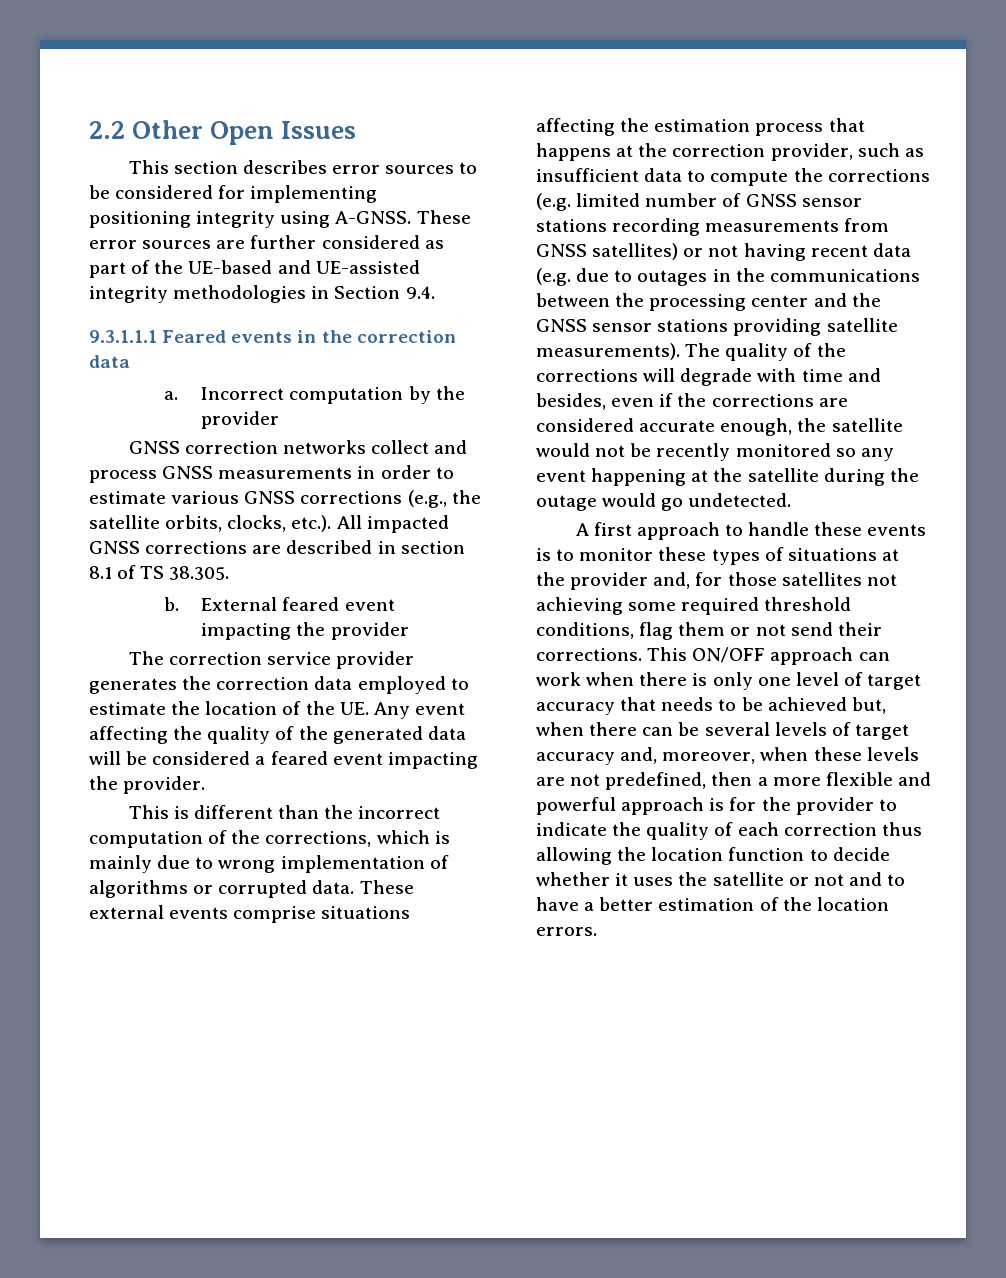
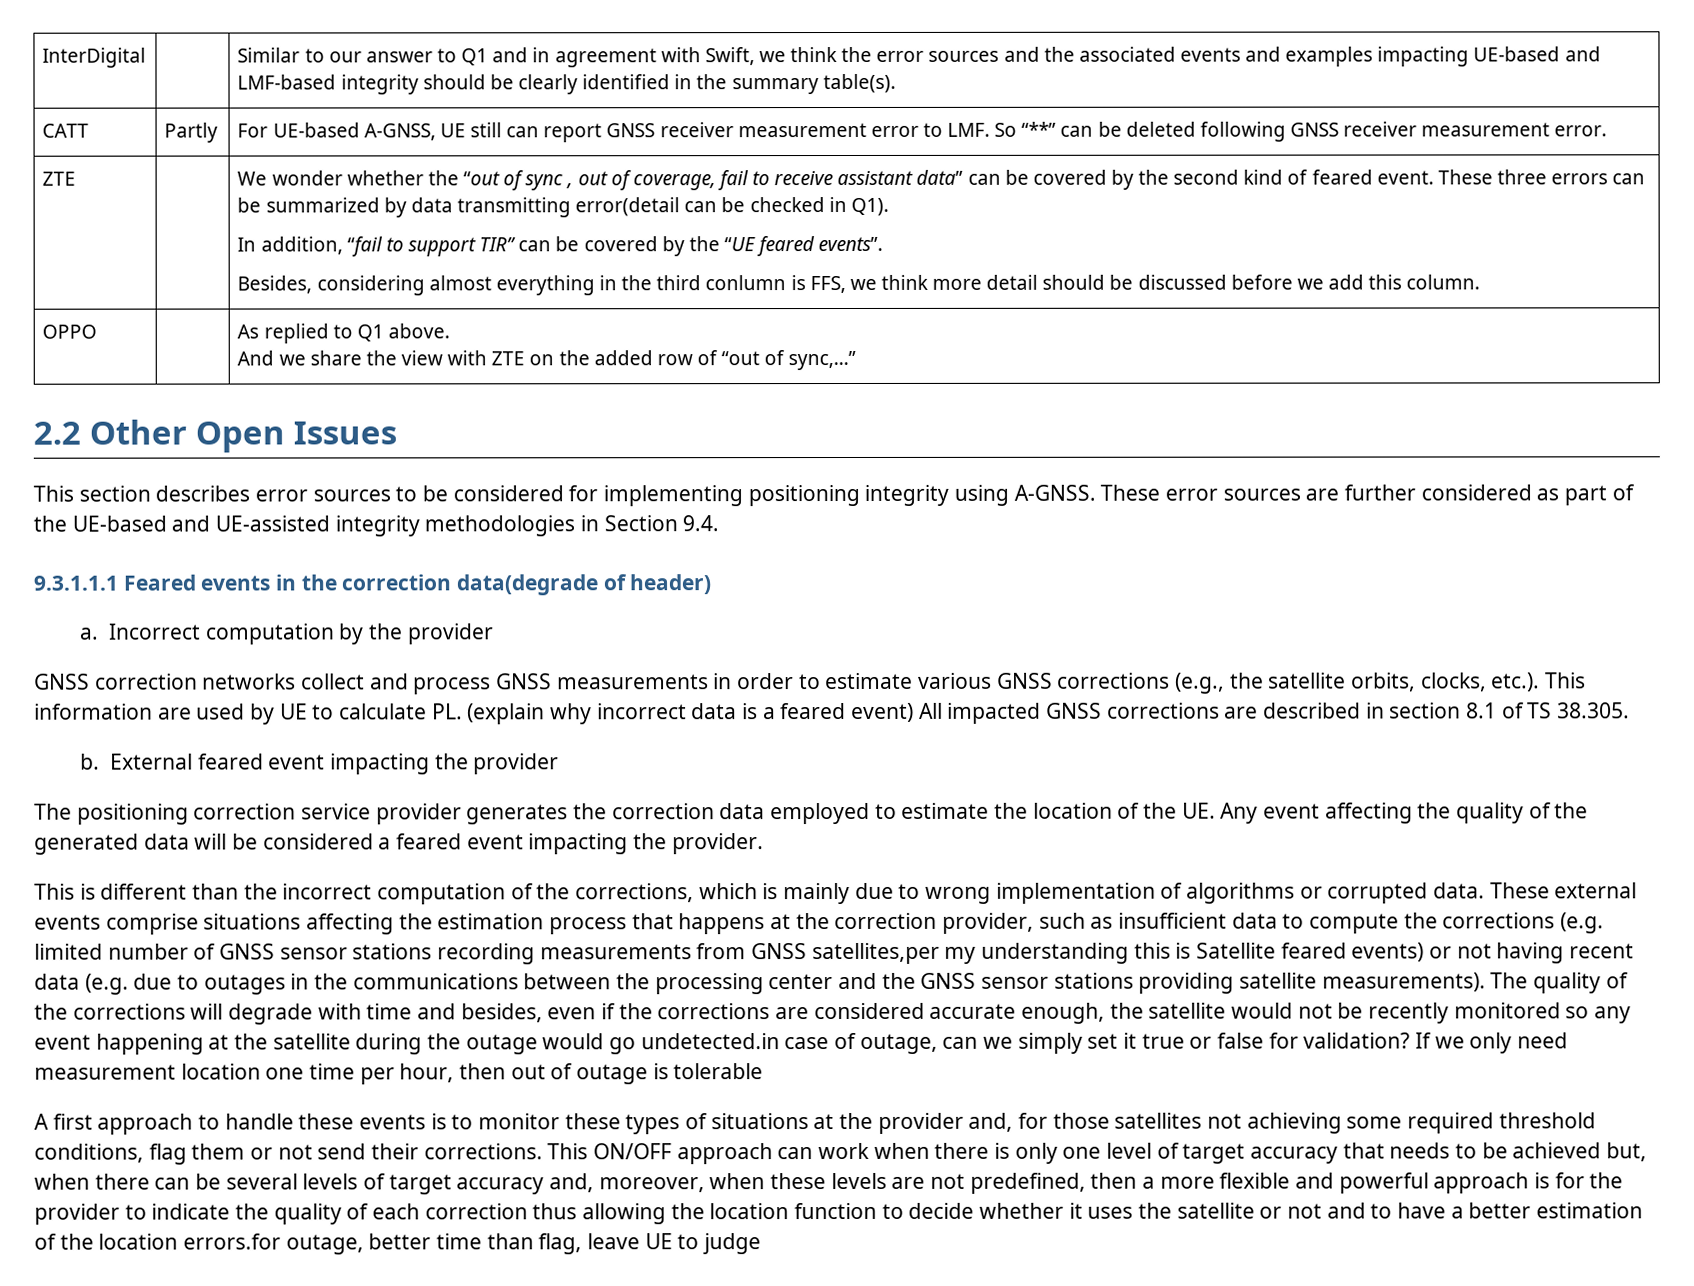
(89, 130) none -> [42,47,147,68] [237,46,1601,68] [237,73,896,95] [42,123,90,138] [164,122,219,143] [237,121,1608,143] [42,171,77,186] [237,169,1646,191] [237,197,889,218] [237,236,884,257] [237,274,1481,296] [42,324,98,339] [237,323,450,344] [237,350,857,371] InterDigital | | Similar to our answer to Q1 and in agreement with Swift, we think the error sources and the associated events and examples impacting UE-based and LMF-based integrity should be clearly identified in the summary table(s). // CATT | Partly | For UE-based A-GNSS, UE still can report GNSS receiver measurement error to LMF. So “**” can be deleted following GNSS receiver measurement error. // ZTE | | We wonder whether the “out of sync , out of coverage, fail to receive assistant data” can be covered by the second kind of feared event. These three errors can be summarized by data transmitting error(detail can be checked in Q1). // In addition, “fail to support TIR” can be covered by the “UE feared events”. // Besides, considering almost everything in the third conlumn is FFS, we think more detail should be discussed before we add this column. // OPPO | | As replied to Q1 above. // And we share the view with ZTE on the added row of “out of sync,…” //
[89,355,130,368] data -> [456,574,712,596] data(degrade of header)
(332, 523) none -> [1545,672,1587,689] [34,702,915,725] This information are used by UE to calculate PL. (explain why incorrect data is a feared event)
(164, 658) none -> [76,803,189,825] positioning
[592,243,679,260] satellites) -> [811,942,1425,965] satellites,per my understanding this is Satellite feared events)
[688,493,792,507] undetected. -> [640,1032,1569,1054] [34,1063,764,1085] undetected.in case of outage, can we simply set it true or false for validation? If we only need measurement location one time per hour, then out of outage is tolerable
[536,927,597,936] errors. -> [183,1233,762,1255] errors.for outage, better time than flag, leave UE to judge

